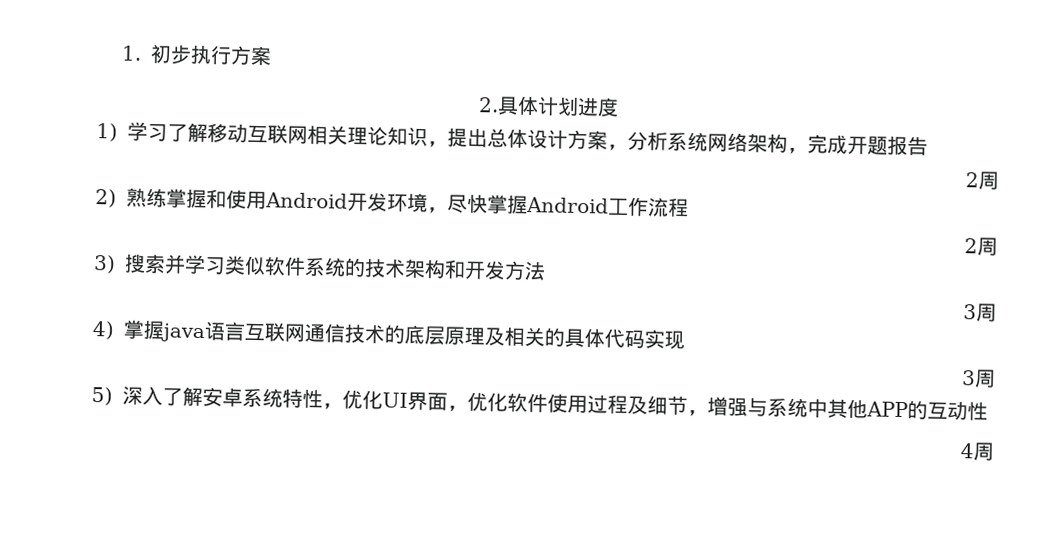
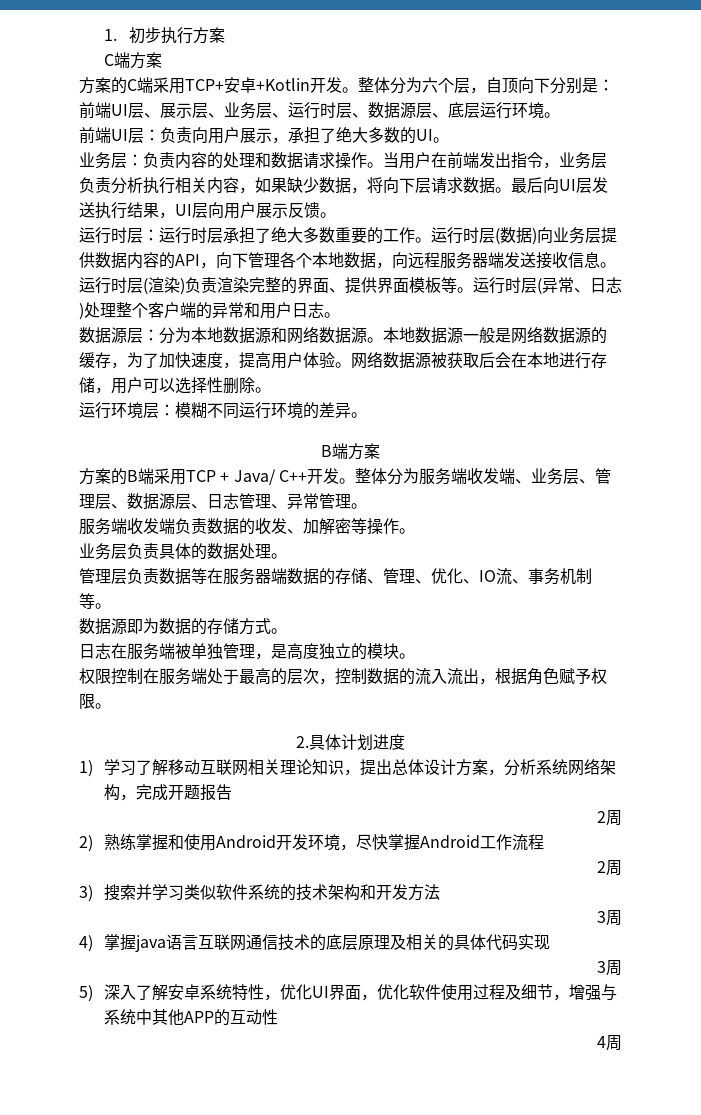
(272, 55) none -> [103,52,162,69] [79,77,614,94] [79,102,560,119] [79,127,449,144] [79,152,607,169] [79,177,608,194] [79,202,336,219] [79,227,617,245] [79,252,616,269] [79,277,622,295] [79,302,340,320] [79,326,607,344] [79,351,607,369] [79,377,271,394] [79,402,367,419] [321,443,380,460] [79,468,611,485] [79,493,367,510] [79,518,415,535] [79,543,287,560] [79,568,592,585] [79,593,111,609] [79,618,287,635] [79,643,415,660] [79,668,607,685] [79,693,111,709] // C端方案 // 方案的C端采用TCP+安卓+Kotlin开发。整体分为六个层，自顶向下分别是：前端UI层、展示层、业务层、运行时层、数据源层、底层运行环境。 // 前端UI层：负责向用户展示，承担了绝大多数的UI。 // 业务层：负责内容的处理和数据请求操作。当用户在前端发出指令，业务层负责分析执行相关内容，如果缺少数据，将向下层请求数据。最后向UI层发送执行结果，UI层向用户展示反馈。 // 运行时层：运行时层承担了绝大多数重要的工作。运行时层(数据)向业务层提供数据内容的API，向下管理各个本地数据，向远程服务器端发送接收信息。运行时层(渲染)负责渲染完整的界面、提供界面模板等。运行时层(异常、日志)处理整个客户端的异常和用户日志。 // 数据源层：分为本地数据源和网络数据源。本地数据源一般是网络数据源的缓存，为了加快速度，提高用户体验。网络数据源被获取后会在本地进行存储，用户可以选择性删除。 // 运行环境层：模糊不同运行环境的差异。 // B端方案 // 方案的B端采用TCP + Java/ C++开发。整体分为服务端收发端、业务层、管理层、数据源层、日志管理、异常管理。 // 服务端收发端负责数据的收发、加解密等操作。 // 业务层负责具体的数据处理。 // 管理层负责数据等在服务器端数据的存储、管理、优化、IO流、事务机制等。 // 数据源即为数据的存储方式。 // 日志在服务端被单独管理，是高度独立的模块。 // 权限控制在服务端处于最高的层次，控制数据的流入流出，根据角色赋予权限。

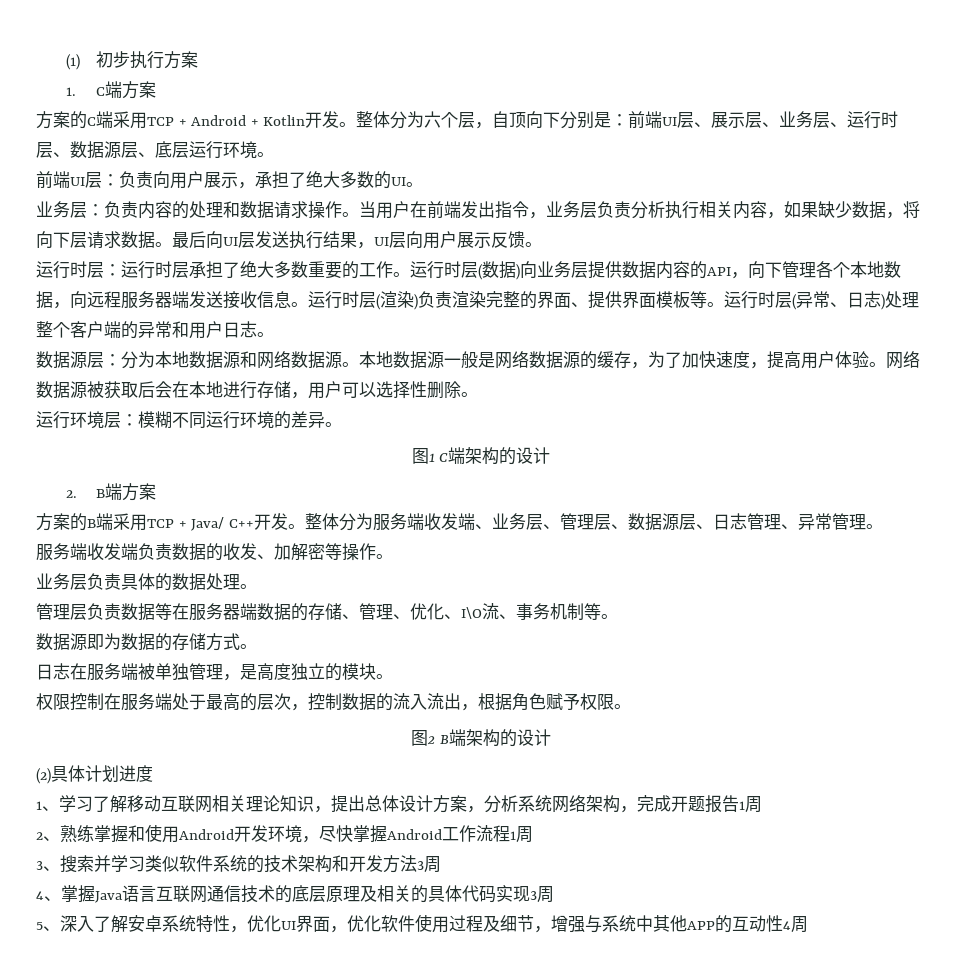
[103,29,117,41] 1. -> [65,54,80,70] (1)
(225, 35) none -> [65,87,76,96] 1.
[185,77,310,93] TCP+安卓+Kotlin -> [147,115,306,126] TCP + Android + Kotlin
(367, 415) none -> [411,447,551,465] [65,490,77,498] 图1 C端架构的设计 // 2.
[479,570,496,582] IO -> [461,607,482,619] I\O
[296,736,309,748] 2. -> [411,729,551,747] [36,768,51,784] 图2 B端架构的设计 // (2)
[79,760,93,777] 1) -> [36,801,59,811] 1、
[597,810,622,826] [79,835,93,852] // 2周 // 2) -> [739,796,762,813] [36,832,60,841] 1周 // 2、
[597,860,622,876] [79,885,93,902] // 2周 // 3) -> [510,826,533,843] [36,861,60,871] 1周 // 3、
[597,910,622,926] [79,934,166,952] // 3周 // 4)掌握java -> [417,856,441,873] [36,885,123,903] 3周 // 4、掌握Java
[597,960,622,976] [79,985,93,1002] // 3周 // 5) -> [530,886,554,903] [36,922,60,931] 3周 // 5、
(278, 1017) // -> (783, 923) none

